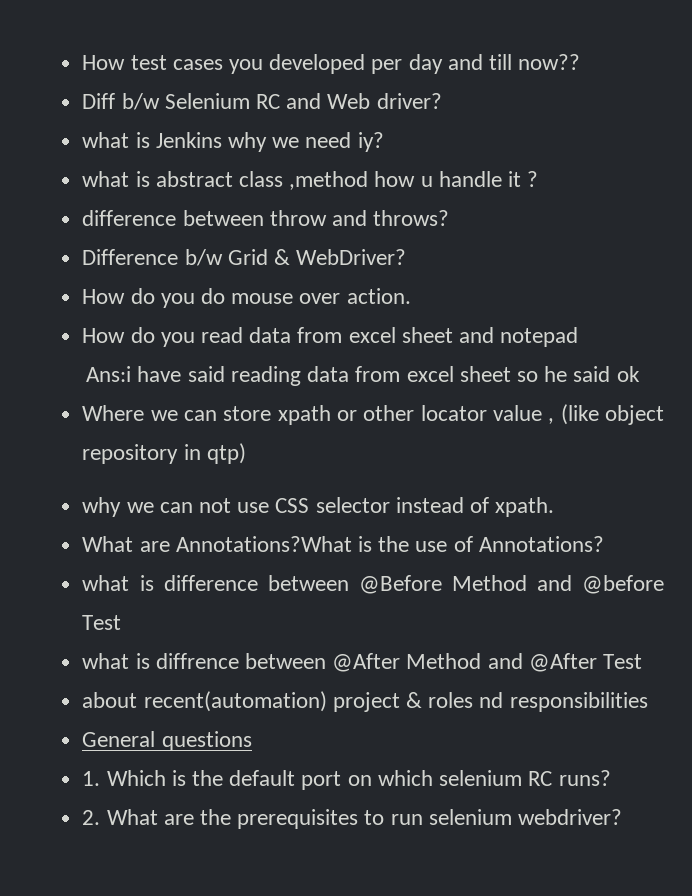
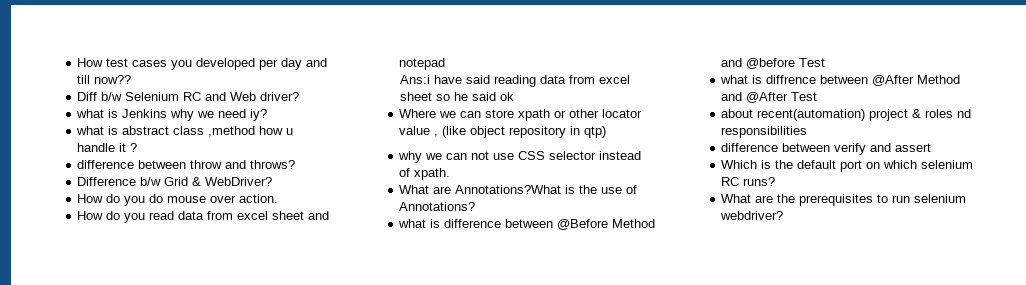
[82,731,252,751] [82,771,101,786] General questions // 1. -> [721,143,932,155] difference between verify and assert //
[82,810,101,825] 2. -> (776, 181) none

